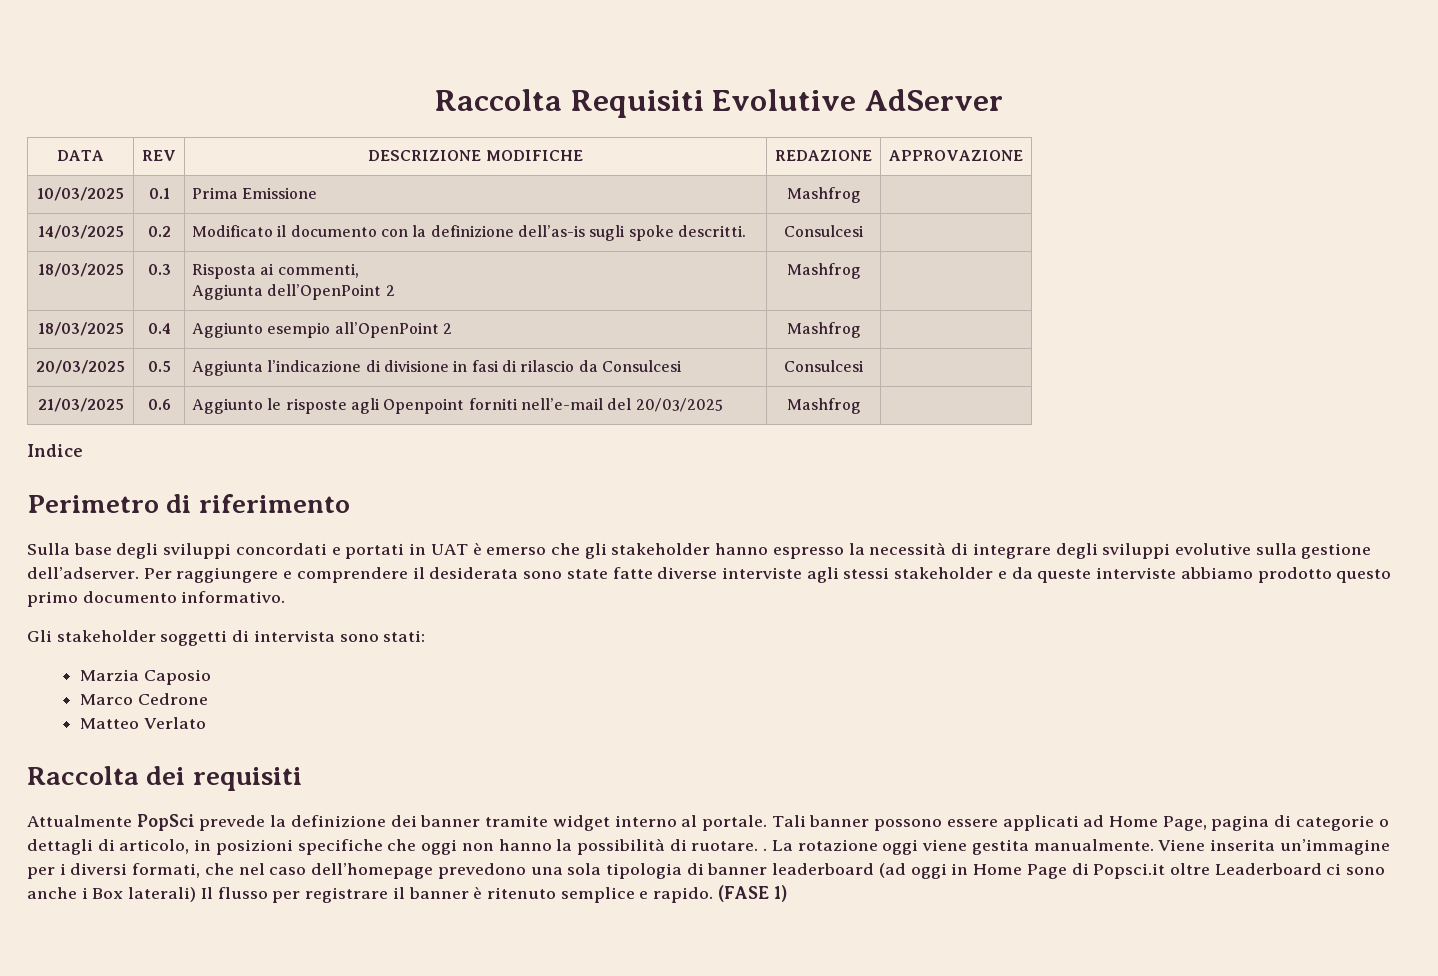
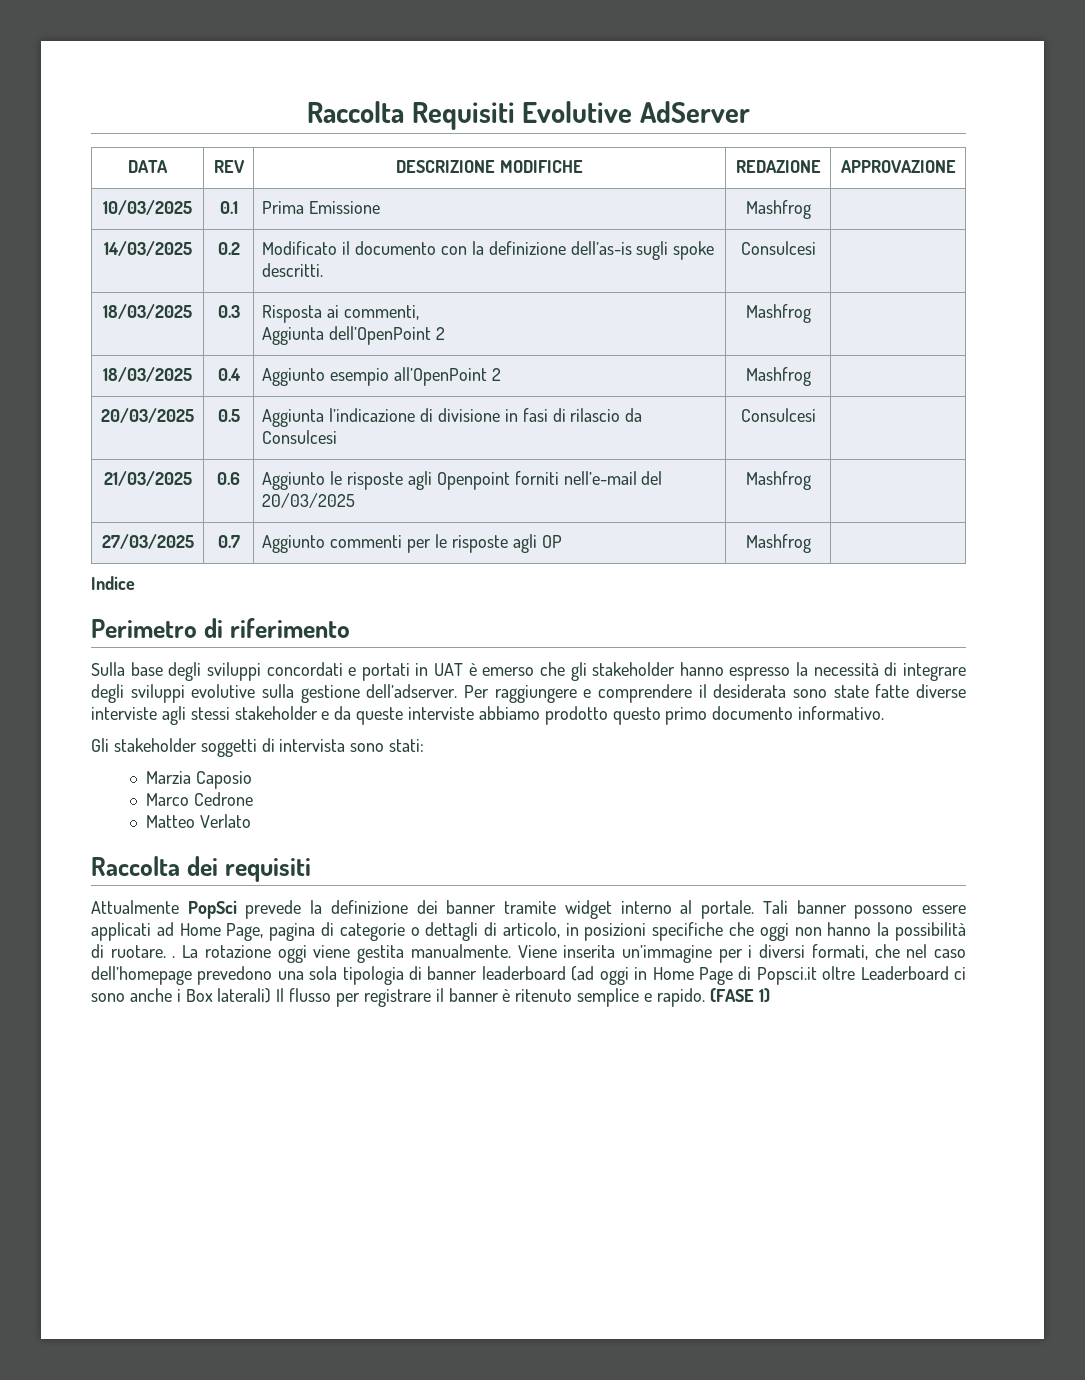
(861, 406) none -> [101,534,194,549] [217,535,240,548] [262,534,562,553] [745,534,811,553] // 27/03/2025 | 0.7 | Aggiunto commenti per le risposte agli OP | Mashfrog |

